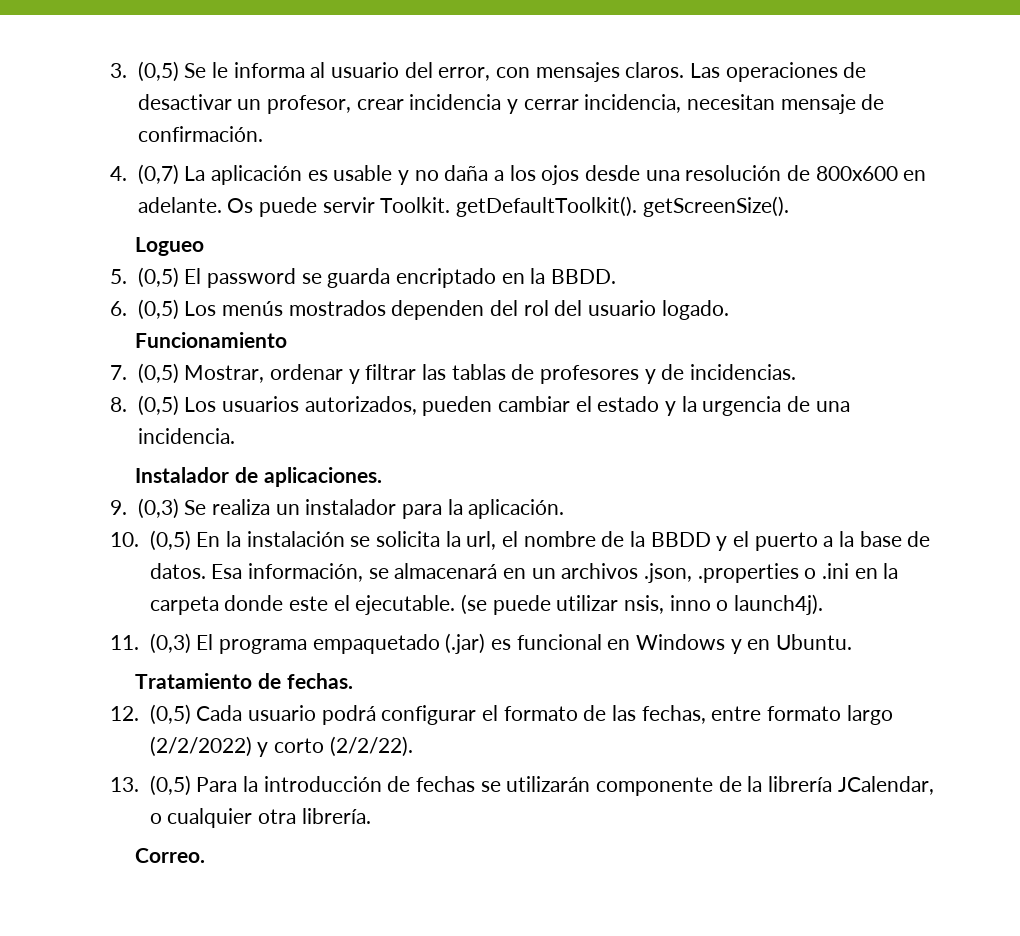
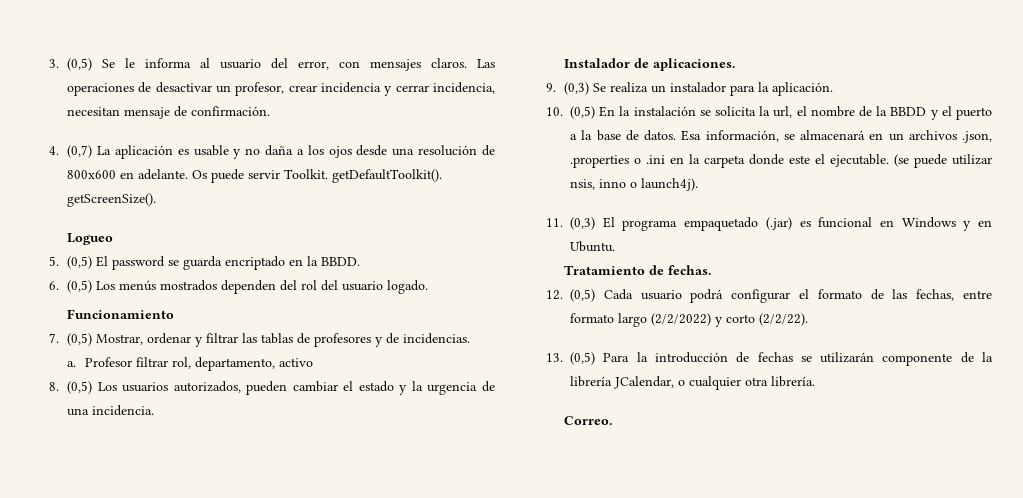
(797, 372) none -> [67,357,314,371] // a. Profesor filtrar rol, departamento, activo

